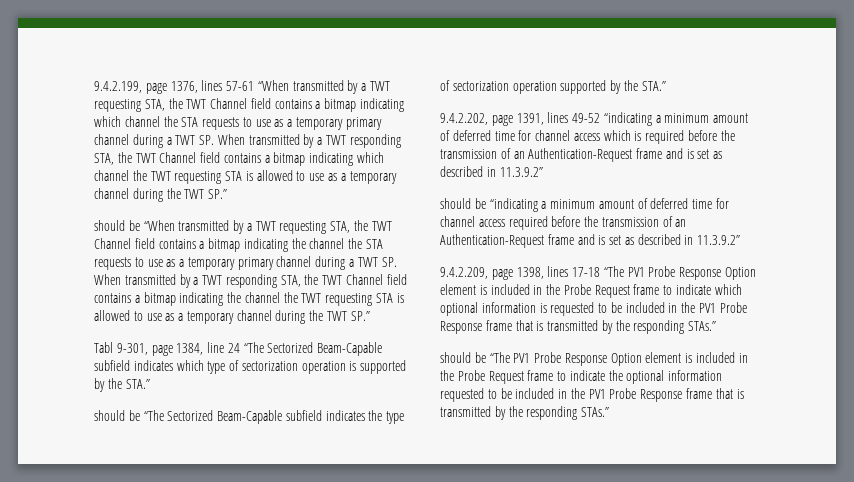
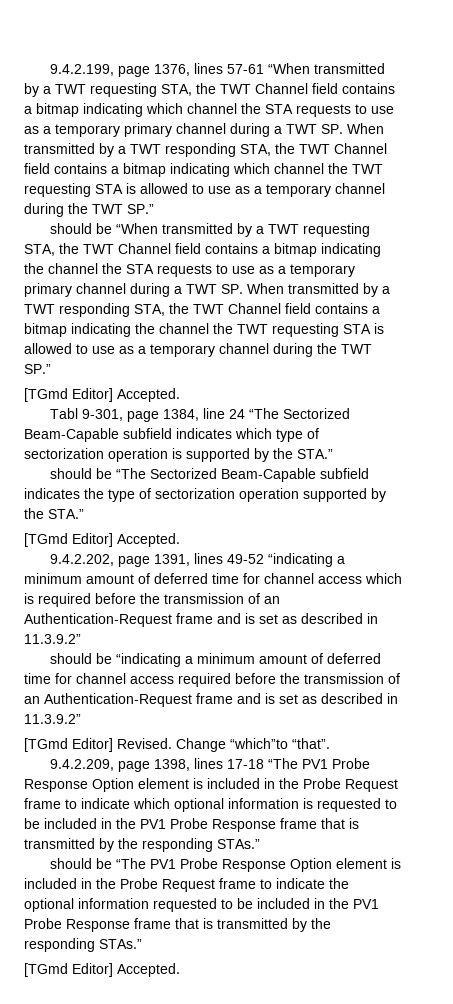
(370, 316) none -> [24,388,180,402] // [TGmd Editor] Accepted.
(666, 86) none -> [24,533,180,547] // [TGmd Editor] Accepted.
(741, 240) none -> [24,738,330,752] // [TGmd Editor] Revised. Change “which”to “that”.
(610, 412) none -> [24,963,180,977] // [TGmd Editor] Accepted.

